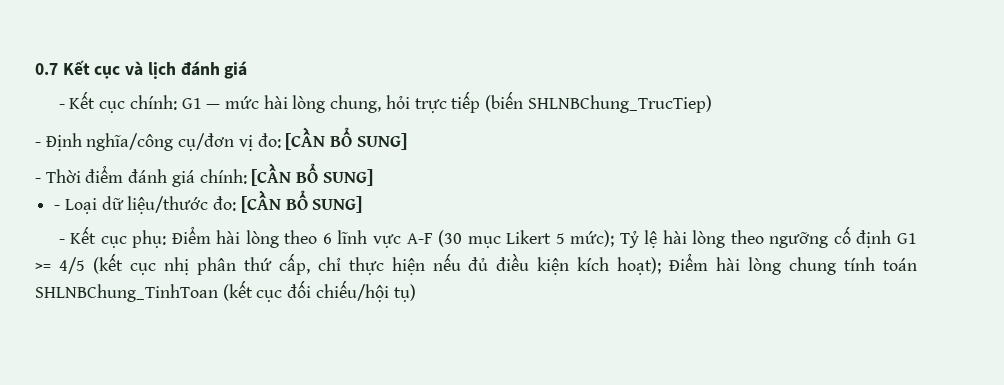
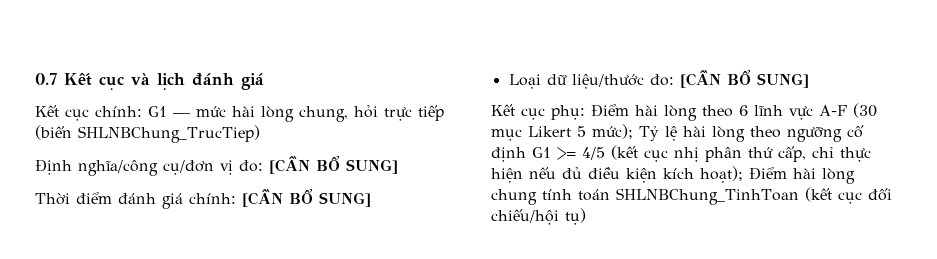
[58,104,65,109] - -> (264, 81) none
[35,142,41,147] - -> (260, 134) none
[35,178,41,183] - -> (398, 166) none
[54,205,61,210] - -> (371, 199) none
[58,239,65,244] - -> (809, 80) none

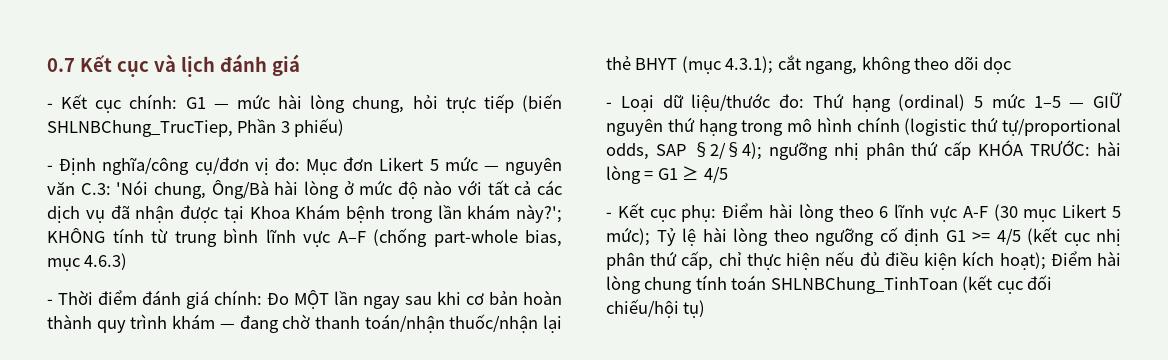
(264, 81) none -> [47,103,53,109] -
[78,125,260,143] SHLNBChung_TrucTiep) // -> [47,118,345,137] [47,165,53,171] SHLNBChung_TrucTiep, Phần 3 phiếu) // -
[269,156,398,174] [CẦN BỔ SUNG] // -> [306,156,563,175] [47,180,563,199] [47,204,562,223] [47,228,562,247] [47,253,128,271] [47,299,53,305] Mục đơn Likert 5 mức — nguyên văn C.3: 'Nói chung, Ông/Bà hài lòng ở mức độ nào với tất cả các dịch vụ đã nhận được tại Khoa Khám bệnh trong lần khám này?'; KHÔNG tính từ trung bình lĩnh vực A–F (chống part-whole bias, mục 4.6.3) // -
[242,189,371,207] [508,70,809,89] [CẦN BỔ SUNG] // Loại dữ liệu/thước đo: [CẦN BỔ SUNG] // -> [267,290,562,309] [47,314,562,333] [606,55,1012,74] [606,92,1122,112] [606,117,1121,136] [606,140,1121,160] [606,165,728,184] [606,212,612,218] Đo MỘT lần ngay sau khi cơ bản hoàn thành quy trình khám — đang chờ thanh toán/nhận thuốc/nhận lại thẻ BHYT (mục 4.3.1); cắt ngang, không theo dõi dọc // - Loại dữ liệu/thước đo: Thứ hạng (ordinal) 5 mức 1–5 — GIỮ nguyên thứ hạng trong mô hình chính (logistic thứ tự/proportional odds, SAP §2/§4); ngưỡng nhị phân thứ cấp KHÓA TRƯỚC: hài lòng = G1 ≥ 4/5 // -

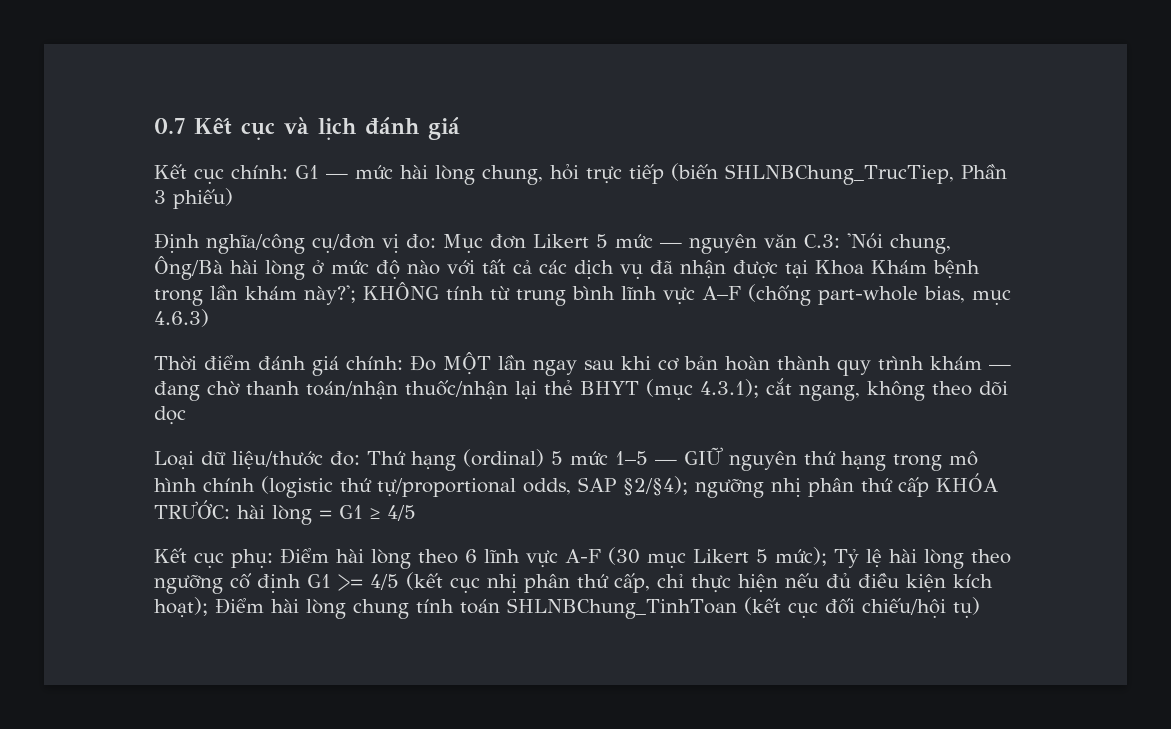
[47,103,53,109] - -> (460, 128) none
[47,165,53,171] - -> (233, 198) none
[47,299,53,305] - -> (209, 318) none
[606,102,612,108] - -> (186, 415) none
[606,212,612,218] - -> (416, 513) none

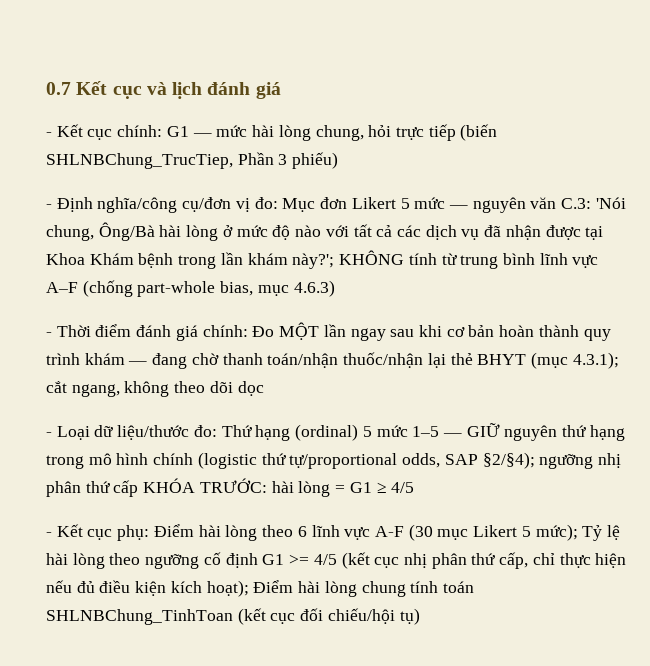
(460, 128) none -> [46,132,52,137] -
(233, 198) none -> [46,204,52,209] -
(209, 318) none -> [46,332,52,337] -
(186, 415) none -> [46,432,52,437] -
(416, 513) none -> [46,532,52,537] -

